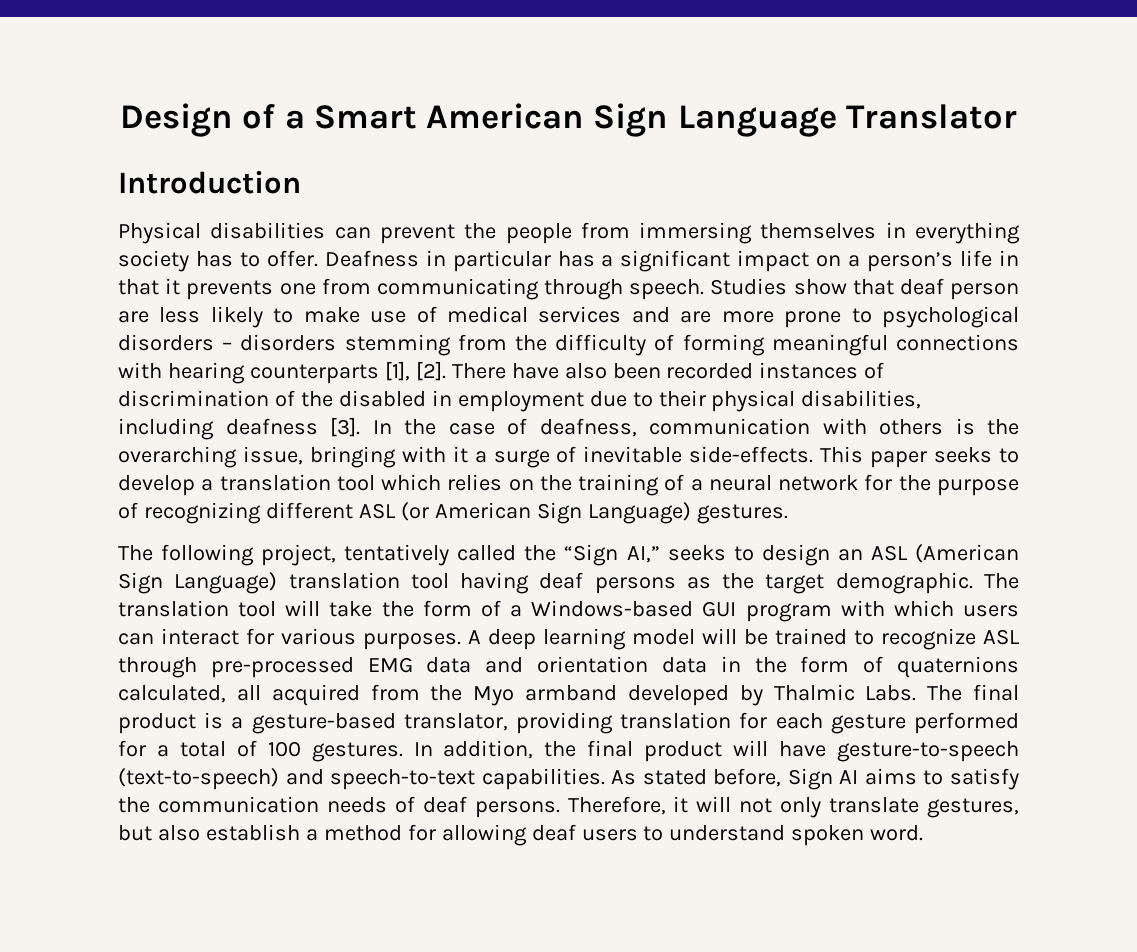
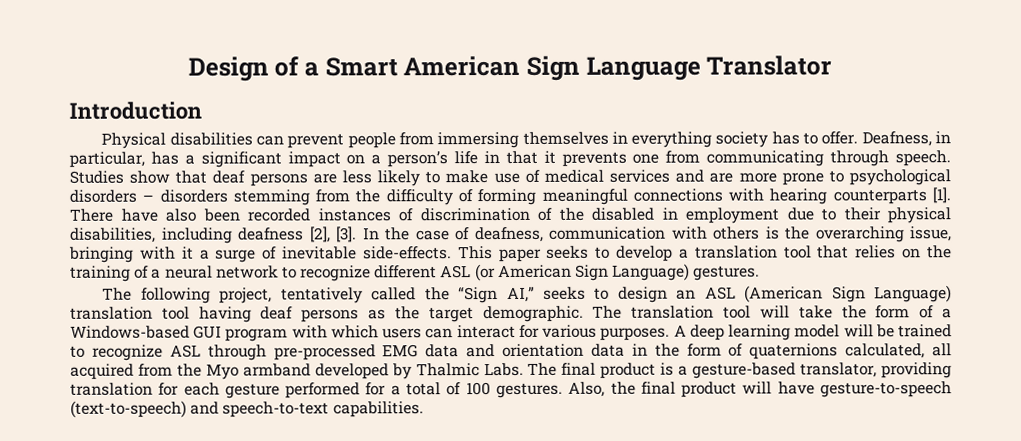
[464,223,497,239] the -> (345, 141) none
[324,250,551,272] Deafness in particular -> [861,131,951,147] [69,151,145,168] Deafness, in particular,
[949,283,1019,300] person -> [249,173,308,187] persons
[384,361,446,381] [1], [2]. -> [932,187,952,204] [1].
(318, 426) none -> [309,226,331,243] [2],
[381,474,442,491] which -> [817,245,850,259] that
[864,474,1019,496] [118,502,261,524] for the purpose of recognizing -> [281,265,372,282] to recognize
[413,740,534,759] In addition, -> [568,381,606,397] Also,
[611,768,1019,790] [118,796,1019,818] [118,824,924,846] As stated before, Sign AI aims to satisfy the communication needs of deaf persons. Therefore, it will not only translate gestures, but also establish a method for allowing deaf users to understand spoken word. -> (424, 409) none

